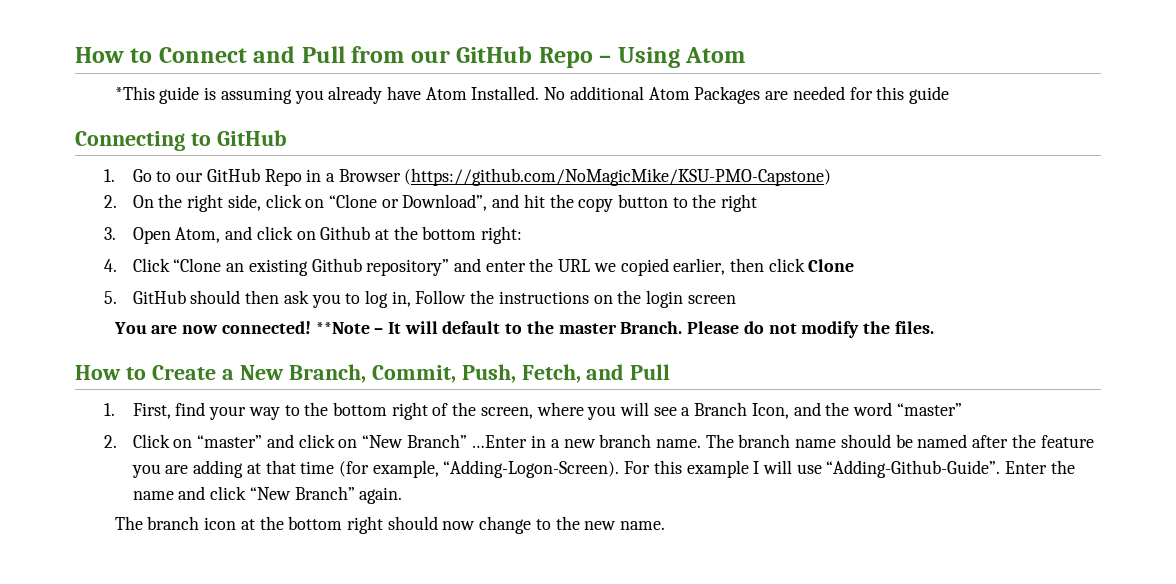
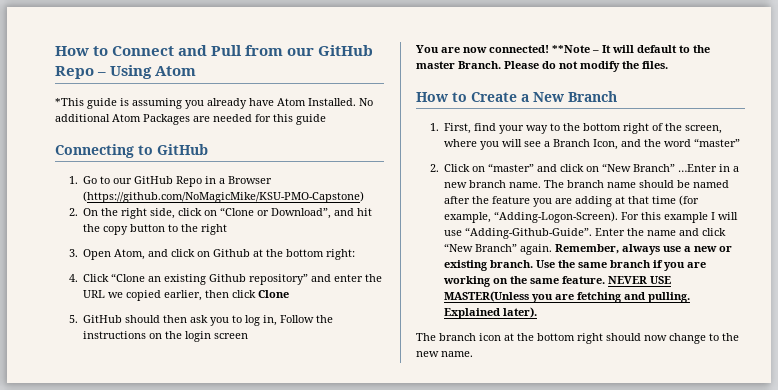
[288,364,671,383] Branch, Commit, Push, Fetch, and Pull -> [568,91,617,102] Branch
(403, 495) none -> [555,244,733,255] [444,260,707,271] [443,276,672,287] [444,291,691,303] [444,307,538,319] Remember, always use a new or existing branch. Use the same branch if you are working on the same feature. NEVER USE MASTER(Unless you are fetching and pulling. Explained later).

